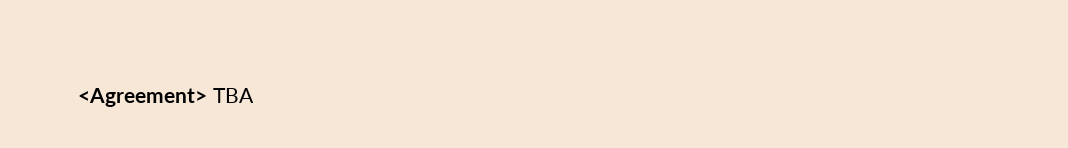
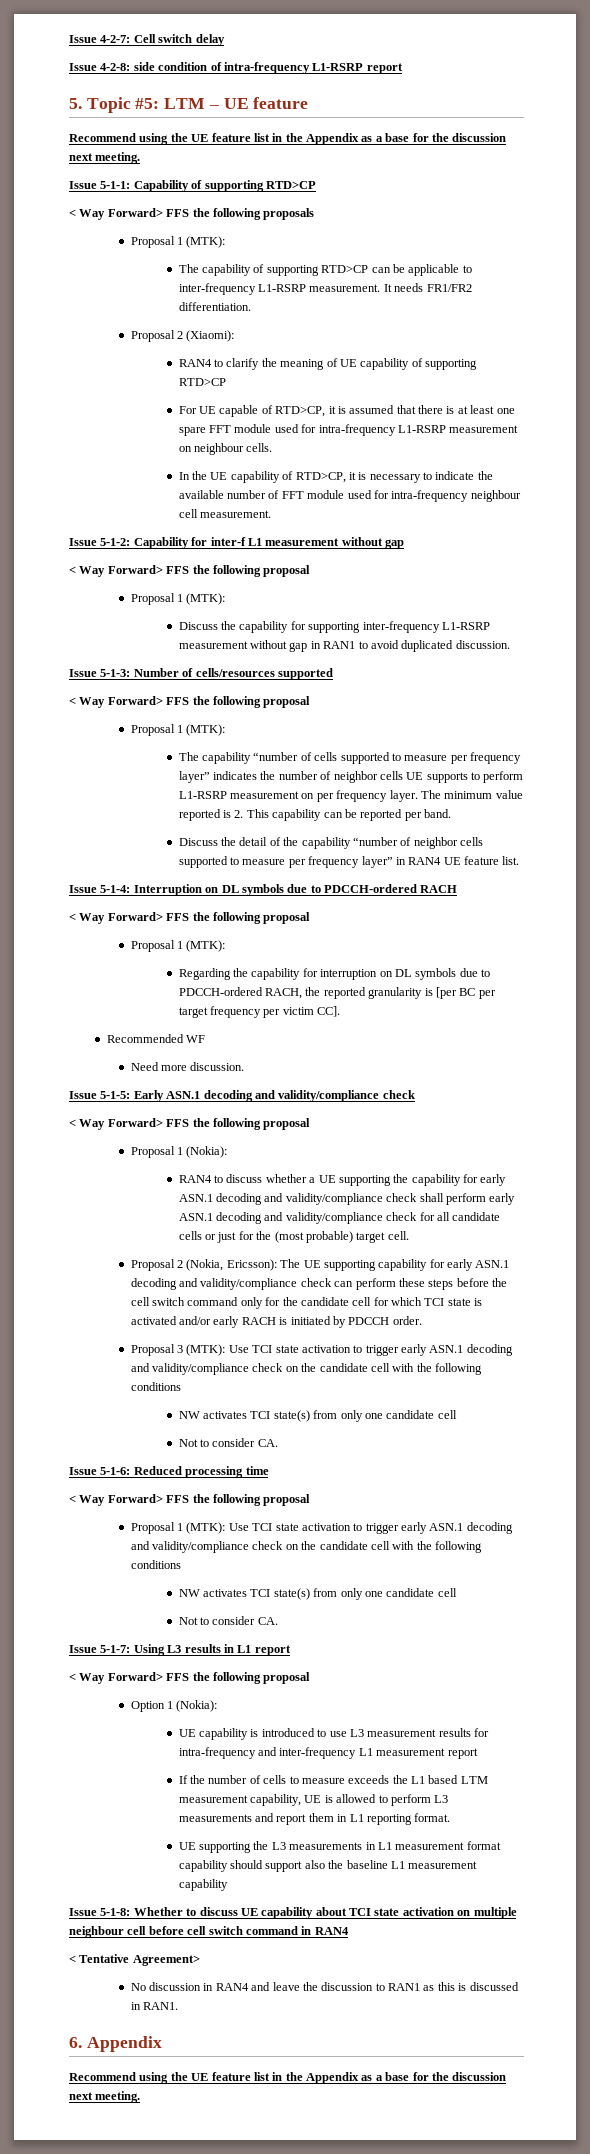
[78,88,254,107] <Agreement> TBA -> [69,34,225,46] [69,62,403,74] [69,97,309,113] [69,133,507,145] [69,152,141,164] [69,180,316,192] [69,208,315,220] [130,236,226,248] [178,264,472,276] [178,283,472,295] [178,302,251,311] [130,330,235,342] [178,358,478,370] [178,378,226,386] [178,405,515,417] [178,424,519,436] [178,443,273,455] [178,471,493,483] [178,490,521,502] [178,509,272,518] [69,537,404,549] [69,565,311,577] [130,593,226,605] [178,621,490,633] [178,640,510,652] [69,668,333,680] [69,696,311,708] [130,724,226,736] [178,752,522,764] [178,771,524,783] [178,790,523,802] [178,809,452,821] [178,837,484,849] [178,856,520,868] [69,884,458,896] [69,912,311,924] [130,940,226,952] [178,968,491,980] [178,987,496,999] [178,1006,341,1018] [106,1034,206,1043] [130,1062,245,1071] [69,1090,415,1102] [69,1118,311,1130] [130,1146,228,1158] [178,1174,507,1186] [178,1193,516,1205] [178,1212,501,1224] [178,1231,409,1243] [130,1259,510,1271] [130,1278,508,1290] [130,1297,483,1309] [130,1316,422,1328] [130,1344,513,1356] [130,1363,483,1375] [130,1382,181,1391] [178,1410,457,1422] [178,1438,278,1447] [69,1466,269,1478] [69,1494,311,1506] [130,1522,513,1534] [130,1541,483,1553] [130,1560,181,1569] [178,1588,457,1600] [178,1616,278,1625] [69,1644,291,1656] [69,1672,311,1684] [130,1700,218,1712] [178,1728,490,1740] [178,1747,478,1759] [178,1775,488,1784] [178,1794,449,1806] [178,1813,451,1825] [178,1841,501,1853] [178,1860,478,1872] [178,1879,228,1891] [69,1907,517,1919] [69,1926,349,1938] [69,1954,200,1966] [130,1982,519,1991] [130,2002,179,2010] [69,2036,162,2052] [69,2072,507,2084] [69,2091,141,2103] Issue 4-2-7: Cell switch delay // Issue 4-2-8: side condition of intra-frequency L1-RSRP report // 5. Topic #5: LTM – UE feature // Recommend using the UE feature list in the Appendix as a base for the discussion next meeting. // Issue 5-1-1: Capability of supporting RTD>CP // < Way Forward> FFS the following proposals // Proposal 1 (MTK): // The capability of supporting RTD>CP can be applicable to inter-frequency L1-RSRP measurement. It needs FR1/FR2 differentiation. // Proposal 2 (Xiaomi): // RAN4 to clarify the meaning of UE capability of supporting RTD>CP // For UE capable of RTD>CP, it is assumed that there is at least one spare FFT module used for intra-frequency L1-RSRP measurement on neighbour cells. // In the UE capability of RTD>CP, it is necessary to indicate the available number of FFT module used for intra-frequency neighbour cell measurement. // Issue 5-1-2: Capability for inter-f L1 measurement without gap // < Way Forward> FFS the following proposal // Proposal 1 (MTK): // Discuss the capability for supporting inter-frequency L1-RSRP measurement without gap in RAN1 to avoid duplicated discussion. // Issue 5-1-3: Number of cells/resources supported // < Way Forward> FFS the following proposal // Proposal 1 (MTK): // The capability “number of cells supported to measure per frequency layer” indicates the number of neighbor cells UE supports to perform L1-RSRP measurement on per frequency layer. The minimum value reported is 2. This capability can be reported per band. // Discuss the detail of the capability “number of neighbor cells supported to measure per frequency layer” in RAN4 UE feature list. // Issue 5-1-4: Interruption on DL symbols due to PDCCH-ordered RACH // < Way Forward> FFS the following proposal // Proposal 1 (MTK): // Regarding the capability for interruption on DL symbols due to PDCCH-ordered RACH, the reported granularity is [per BC per target frequency per victim CC]. // Recommended WF // Need more discussion. // Issue 5-1-5: Early ASN.1 decoding and validity/compliance check // < Way Forward> FFS the following proposal // Proposal 1 (Nokia): // RAN4 to discuss whether a UE supporting the capability for early ASN.1 decoding and validity/compliance check shall perform early ASN.1 decoding and validity/compliance check for all candidate cells or just for the (most probable) target cell. // Proposal 2 (Nokia, Ericsson): The UE supporting capability for early ASN.1 decoding and validity/compliance check can perform these steps before the cell switch command only for the candidate cell for which TCI state is activated and/or early RACH is initiated by PDCCH order. // Proposal 3 (MTK): Use TCI state activation to trigger early ASN.1 decoding and validity/compliance check on the candidate cell with the following conditions // NW activates TCI state(s) from only one candidate cell // Not to consider CA. // Issue 5-1-6: Reduced processing time // < Way Forward> FFS the following proposal // Proposal 1 (MTK): Use TCI state activation to trigger early ASN.1 decoding and validity/compliance check on the candidate cell with the following conditions // NW activates TCI state(s) from only one candidate cell // Not to consider CA. // Issue 5-1-7: Using L3 results in L1 report // < Way Forward> FFS the following proposal // Option 1 (Nokia): // UE capability is introduced to use L3 measurement results for intra-frequency and inter-frequency L1 measurement report // If the number of cells to measure exceeds the L1 based LTM measurement capability, UE is allowed to perform L3 measurements and report them in L1 reporting format. // UE supporting the L3 measurements in L1 measurement format capability should support also the baseline L1 measurement capability // Issue 5-1-8: Whether to discuss UE capability about TCI state activation on multiple neighbour cell before cell switch command in RAN4 // < Tentative Agreement> // No discussion in RAN4 and leave the discussion to RAN1 as this is discussed in RAN1. // 6. Appendix // Recommend using the UE feature list in the Appendix as a base for the discussion next meeting.

